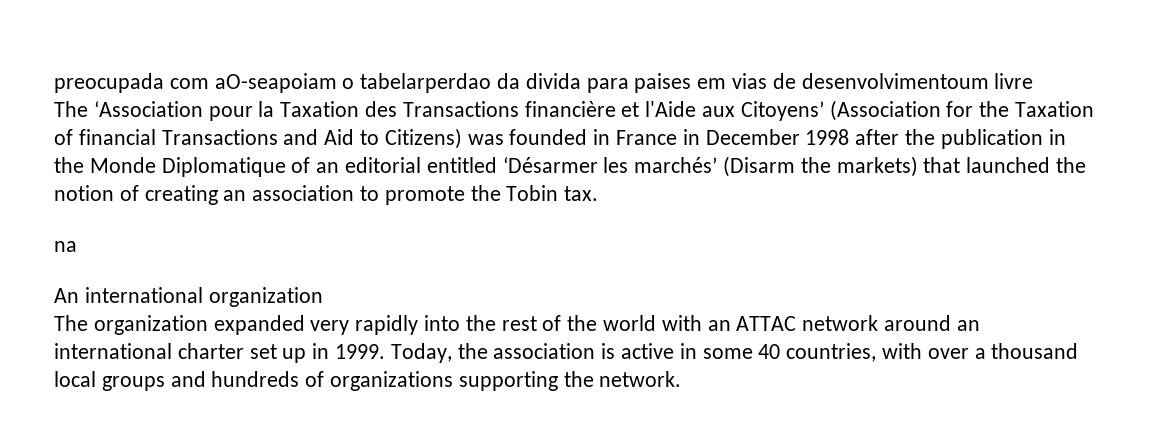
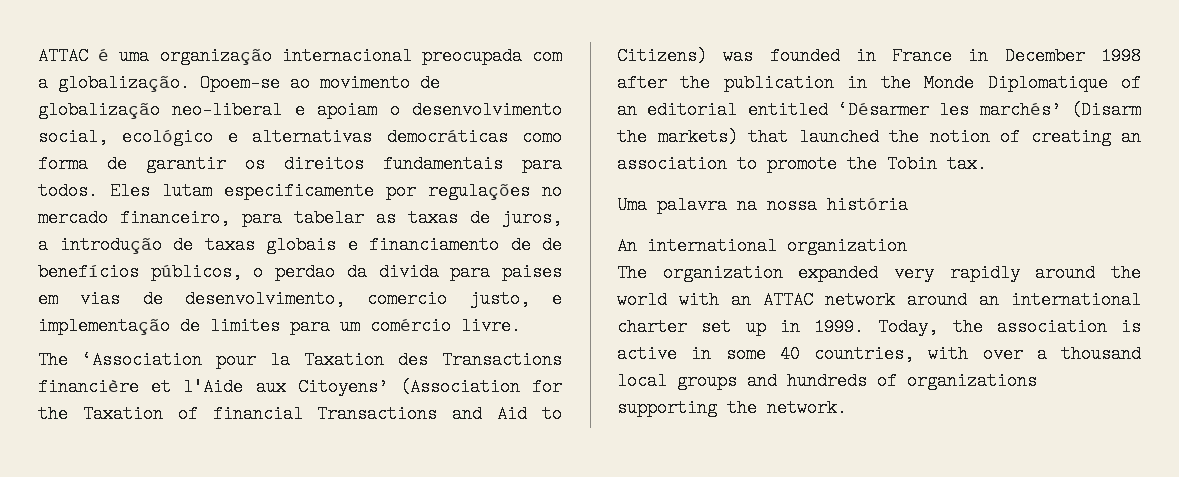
[54,73,492,93] preocupada com aO-seapoiam o tabelarperdao -> [38,47,562,65] [38,74,440,92] [38,101,562,119] [38,128,562,146] [38,155,562,173] [38,182,562,200] [38,209,562,227] [38,236,562,254] [38,263,336,281] ATTAC é uma organização internacional preocupada com a globalização. Opoem-se ao movimento de globalização neo-liberal e apoiam o desenvolvimento social, ecológico e alternativas democráticas como forma de garantir os direitos fundamentais para todos. Eles lutam especificamente por regulações no mercado financeiro, para tabelar as taxas de juros, a introdução de taxas globais e financiamento de de benefícios públicos, o perdao
[801,73,1034,89] desenvolvimentoum livre -> [185,290,562,308] [38,317,521,335] desenvolvimento, comercio justo, e implementação de limites para um comércio livre.
(599, 193) none -> [617,196,727,214] Uma palavra
(77, 246) none -> [767,196,908,214] nossa história
[424,315,562,331] into the rest of -> [1035,264,1096,282] around

